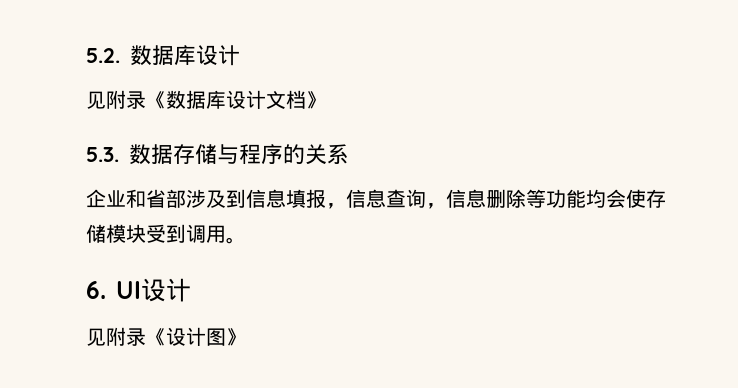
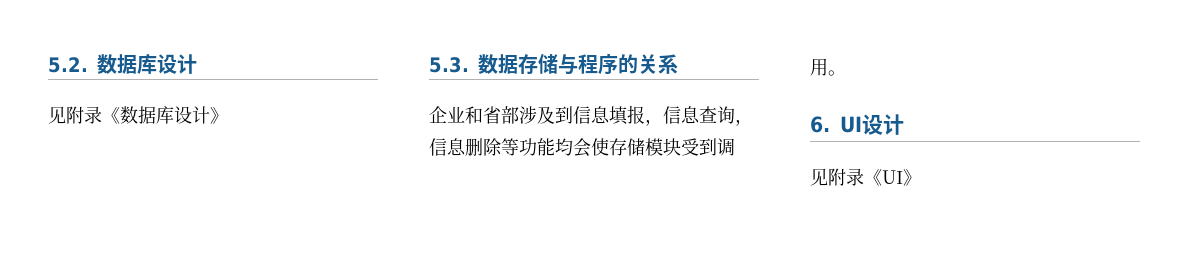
[266,90,306,109] 文档 -> (210, 115) none
[166,327,226,346] 设计图 -> [882,170,903,184] UI

